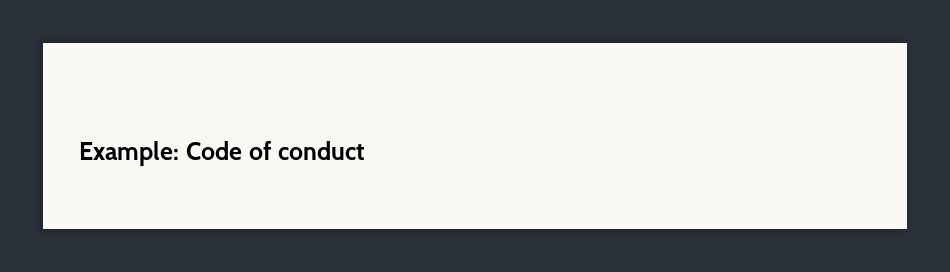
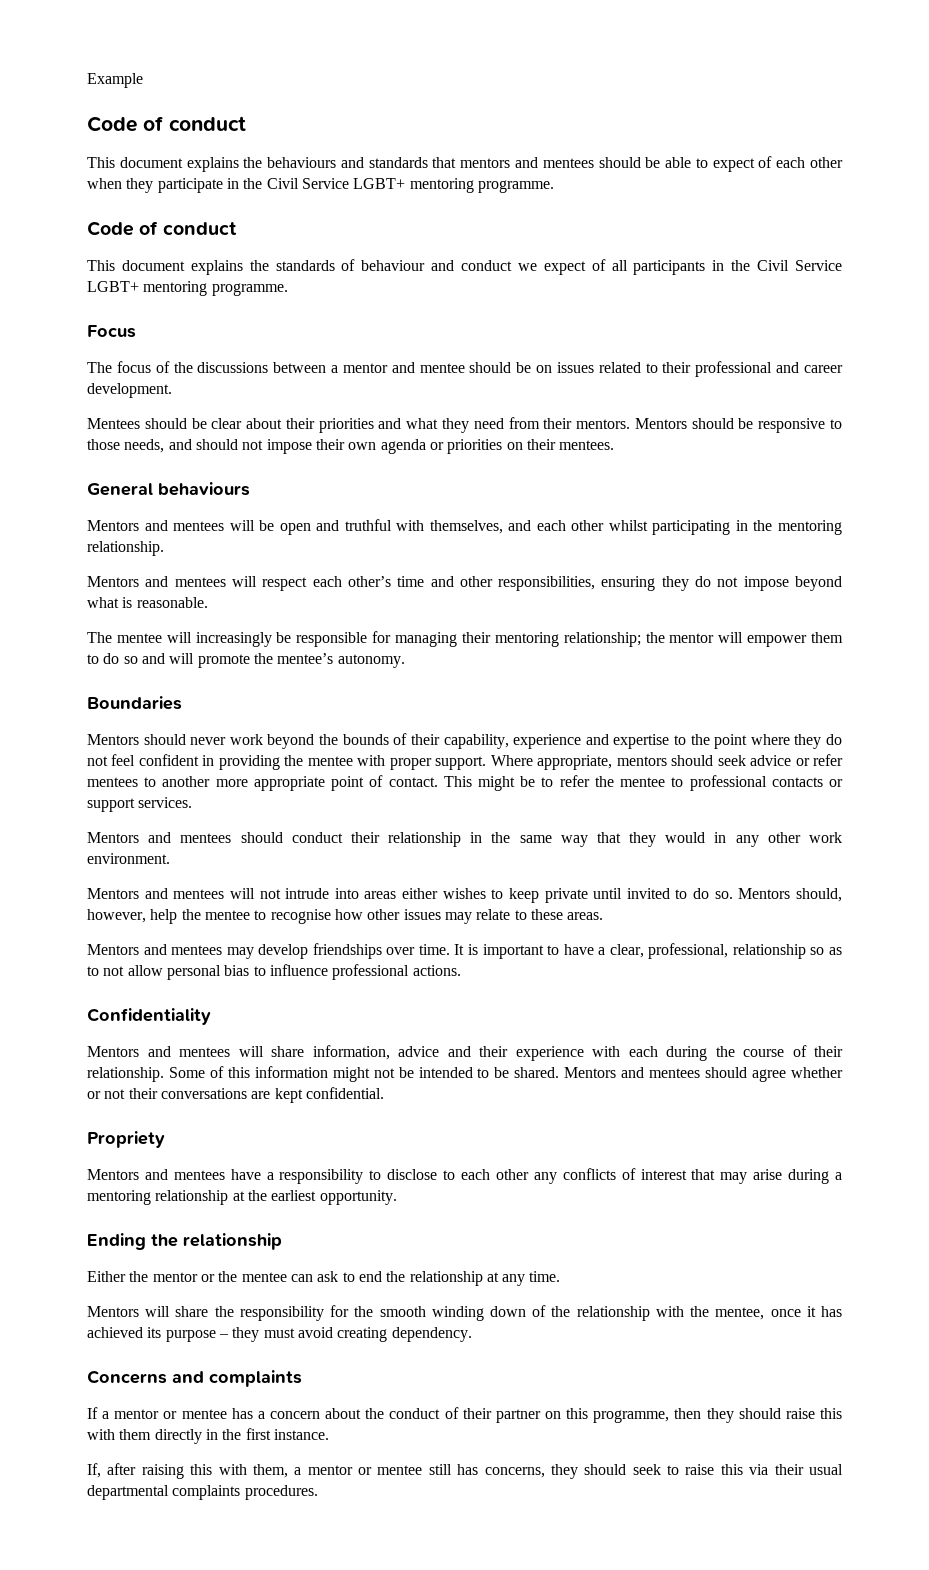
[79,141,366,166] Example: Code of conduct -> [87,73,143,88] [87,116,246,132] [87,156,844,172] [87,178,554,193] [87,221,237,236] [87,259,842,275] [87,281,288,296] [87,325,136,338] [87,361,844,377] [87,383,172,398] [87,417,843,433] [87,439,615,454] [87,482,250,496] [87,519,842,535] [87,541,164,556] [87,576,842,591] [87,597,208,608] [87,631,844,647] [87,653,405,668] [87,696,182,710] [87,733,842,749] [87,754,844,770] [87,775,843,791] [87,797,193,812] [87,832,842,847] [87,853,170,864] [87,888,843,903] [87,909,604,924] [87,943,842,959] [87,964,461,980] [87,1008,211,1025] [87,1045,843,1061] [87,1066,844,1082] [87,1087,384,1103] [87,1131,165,1148] [87,1168,843,1184] [87,1190,397,1205] [87,1233,282,1250] [87,1271,561,1286] [87,1305,842,1321] [87,1327,472,1342] [87,1370,302,1387] [87,1407,842,1423] [87,1428,329,1444] [87,1463,844,1479] [87,1485,318,1500] Example // Code of conduct // This document explains the behaviours and standards that mentors and mentees should be able to expect of each other when they participate in the Civil Service LGBT+ mentoring programme. // Code of conduct // This document explains the standards of behaviour and conduct we expect of all participants in the Civil Service LGBT+ mentoring programme. // Focus // The focus of the discussions between a mentor and mentee should be on issues related to their professional and career development. // Mentees should be clear about their priorities and what they need from their mentors. Mentors should be responsive to those needs, and should not impose their own agenda or priorities on their mentees. // General behaviours // Mentors and mentees will be open and truthful with themselves, and each other whilst participating in the mentoring relationship. // Mentors and mentees will respect each other’s time and other responsibilities, ensuring they do not impose beyond what is reasonable. // The mentee will increasingly be responsible for managing their mentoring relationship; the mentor will empower them to do so and will promote the mentee’s autonomy. // Boundaries // Mentors should never work beyond the bounds of their capability, experience and expertise to the point where they do not feel confident in providing the mentee with proper support. Where appropriate, mentors should seek advice or refer mentees to another more appropriate point of contact. This might be to refer the mentee to professional contacts or support services. // Mentors and mentees should conduct their relationship in the same way that they would in any other work environment. // Mentors and mentees will not intrude into areas either wishes to keep private until invited to do so. Mentors should, however, help the mentee to recognise how other issues may relate to these areas. // Mentors and mentees may develop friendships over time. It is important to have a clear, professional, relationship so as to not allow personal bias to influence professional actions. // Confidentiality // Mentors and mentees will share information, advice and their experience with each during the course of their relationship. Some of this information might not be intended to be shared. Mentors and mentees should agree whether or not their conversations are kept confidential. // Propriety // Mentors and mentees have a responsibility to disclose to each other any conflicts of interest that may arise during a mentoring relationship at the earliest opportunity. // Ending the relationship // Either the mentor or the mentee can ask to end the relationship at any time. // Mentors will share the responsibility for the smooth winding down of the relationship with the mentee, once it has achieved its purpose – they must avoid creating dependency. // Concerns and complaints // If a mentor or mentee has a concern about the conduct of their partner on this programme, then they should raise this with them directly in the first instance. // If, after raising this with them, a mentor or mentee still has concerns, they should seek to raise this via their usual departmental complaints procedures.

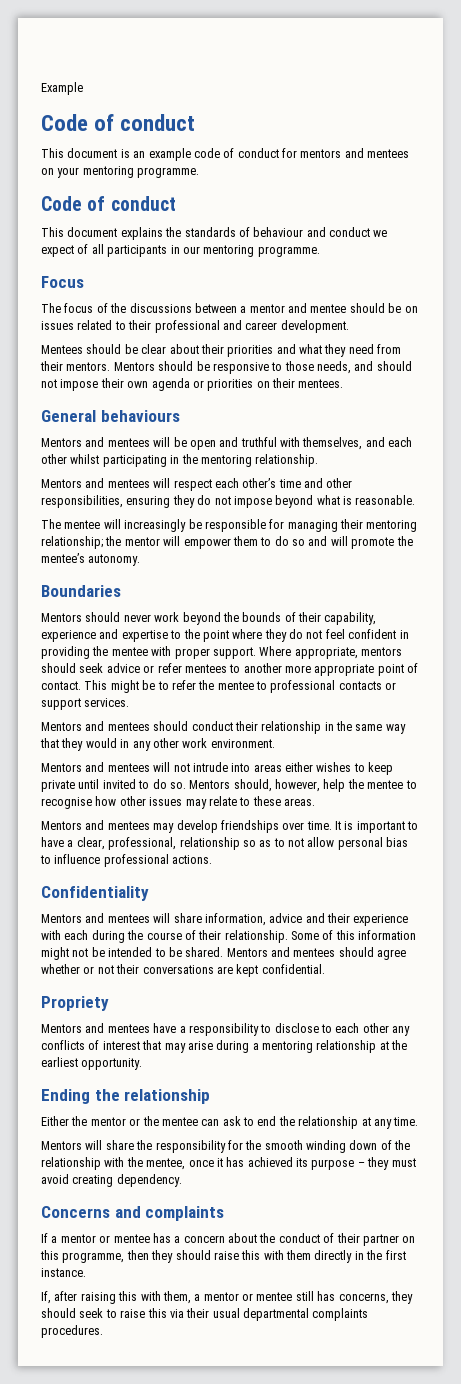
[186,156,844,172] [87,178,406,193] explains the behaviours and standards that mentors and mentees should be able to expect of each other when they participate in the Civil Service LGBT+ -> [120,148,410,161] [41,167,80,178] is an example code of conduct for mentors and mentees on your
[731,260,842,271] [87,281,139,292] the Civil Service LGBT+ -> [182,246,200,254] our

